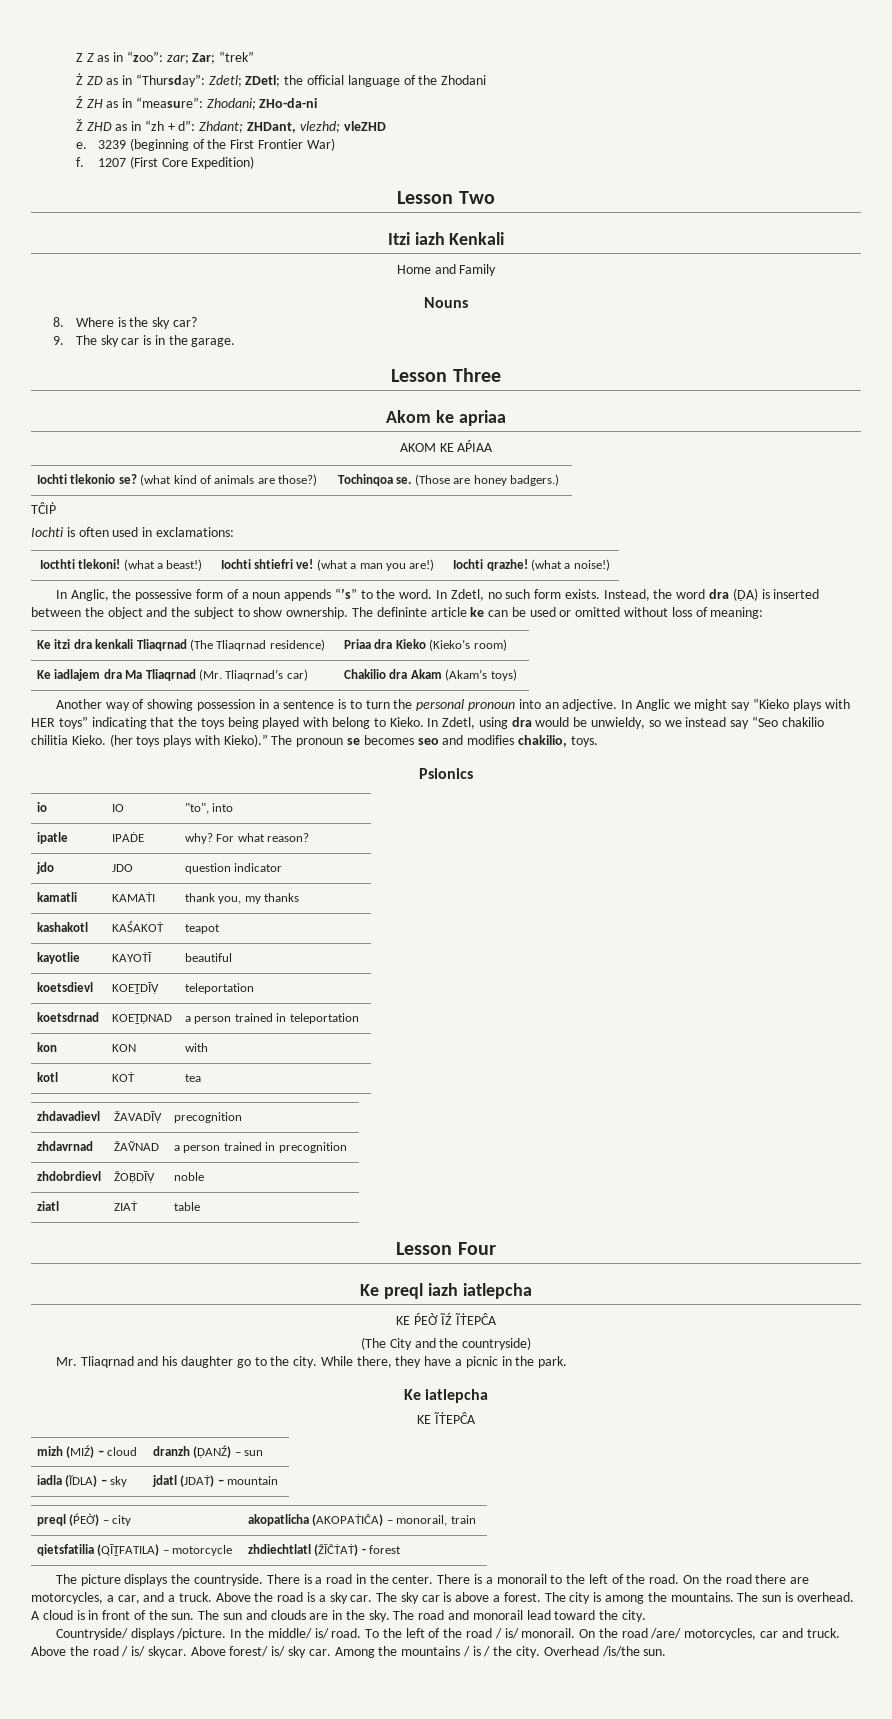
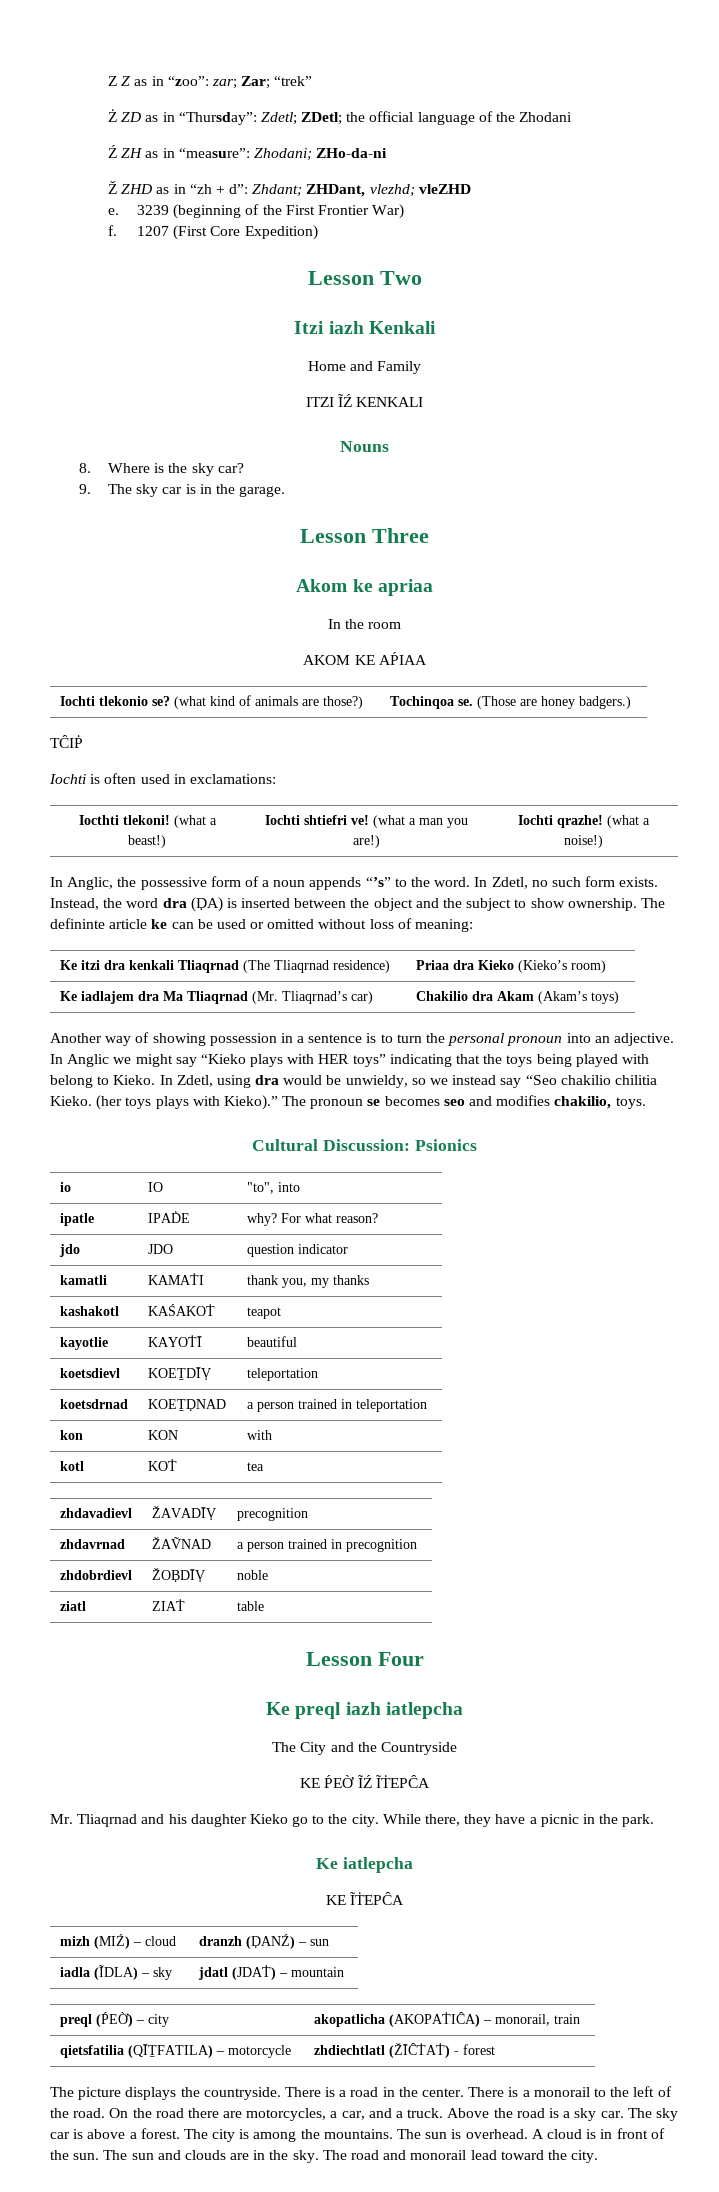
(497, 270) none -> [305,394,424,407] // ITZI ĨŹ KENKALI
(506, 418) none -> [327,619,402,629] // In the room
(598, 741) none -> [252,1139,410,1151] Cultural Discussion:
(532, 1291) none -> [272,1742,457,1755] // The City and the Countryside
[360,1337,532,1350] // (The City and the countryside) -> (430, 1781) none
(233, 1362) none -> [249,1814,288,1824] Kieko
[55,1628,840,1640] [31,1646,667,1658] // Countryside/ displays /picture. In the middle/ is/ road. To the left of the road / is/ monorail. On the road /are/ motorcycles, car and truck. Above the road / is/ skycar. Above forest/ is/ sky car. Among the mountains / is / the city. Overhead /is/the sun. -> (599, 2156) none

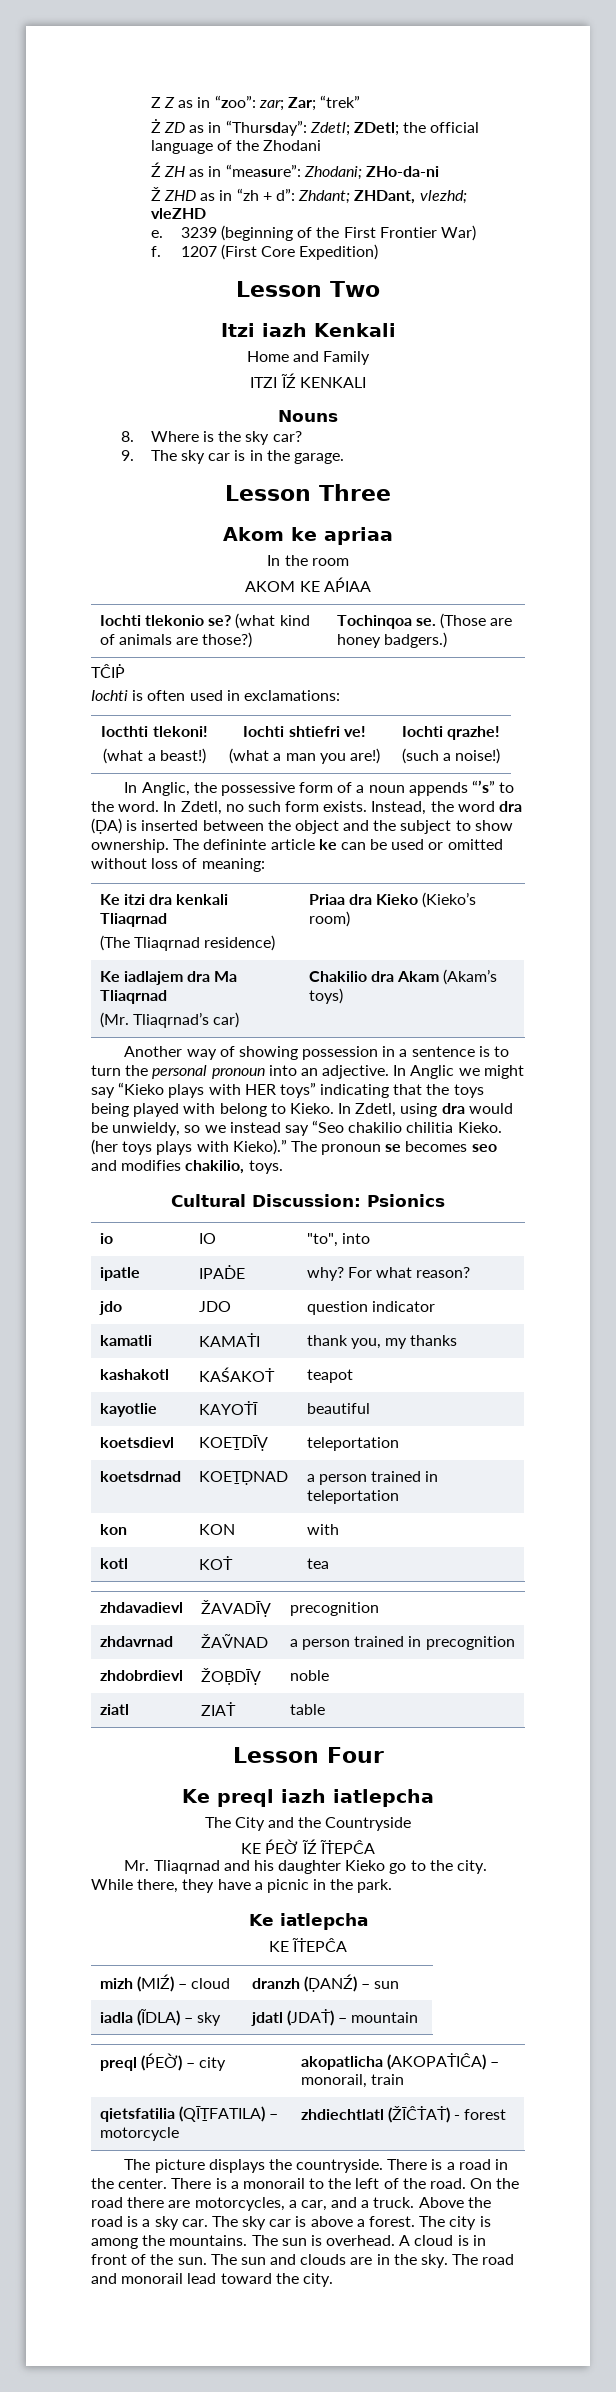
(170, 820) none -> (208, 731) //
(369, 820) none -> (366, 731) //
[607,815,639,828] (what -> [401,748,439,764] // (such
(239, 966) none -> (167, 920) //
(248, 997) none -> (167, 997) //

